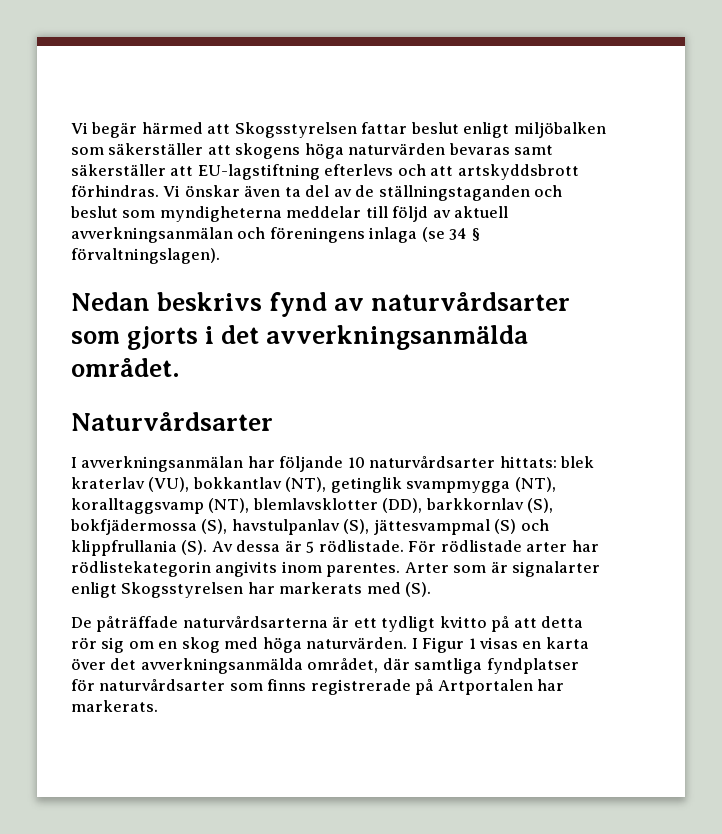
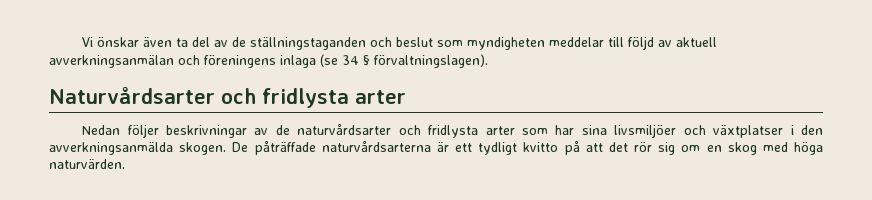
[71,122,606,138] [71,143,554,159] [71,164,579,180] [71,185,181,197] Vi begär härmed att Skogsstyrelsen fattar beslut enligt miljöbalken som säkerställer att skogens höga naturvärden bevaras samt säkerställer att EU-lagstiftning efterlevs och att artskyddsbrott förhindras. Vi -> [82,37,94,47] Vi
[159,206,282,222] myndigheterna -> [467,37,546,50] myndigheten
[71,292,571,317] [71,325,529,350] [71,358,180,377] [71,412,273,431] [71,456,595,472] [71,477,556,493] [71,498,554,514] [70,519,549,535] [71,540,599,556] [71,561,601,577] [71,582,432,598] Nedan beskrivs fynd av naturvårdsarter som gjorts i det avverkningsanmälda området. // Naturvårdsarter // I avverkningsanmälan har följande 10 naturvårdsarter hittats: blek kraterlav (VU), bokkantlav (NT), getinglik svampmygga (NT), koralltaggsvamp (NT), blemlavsklotter (DD), barkkornlav (S), bokfjädermossa (S), havstulpanlav (S), jättesvampmal (S) och klippfrullania (S). Av dessa är 5 rödlistade. För rödlistade arter har rödlistekategorin angivits inom parentes. Arter som är signalarter enligt Skogsstyrelsen har markerats med (S). // -> [49,86,406,108] [82,123,823,138] [49,142,227,155] Naturvårdsarter och fridlysta arter // Nedan följer beskrivningar av de naturvårdsarter och fridlysta arter som har sina livsmiljöer och växtplatser i den avverkningsanmälda skogen.
[541,616,584,628] detta -> [608,142,628,152] det
[411,637,589,653] [71,658,579,674] [71,679,565,695] [71,700,158,712] I Figur 1 visas en karta över det avverkningsanmälda området, där samtliga fyndplatser för naturvårdsarter som finns registrerade på Artportalen har markerats. -> (125, 164) none

